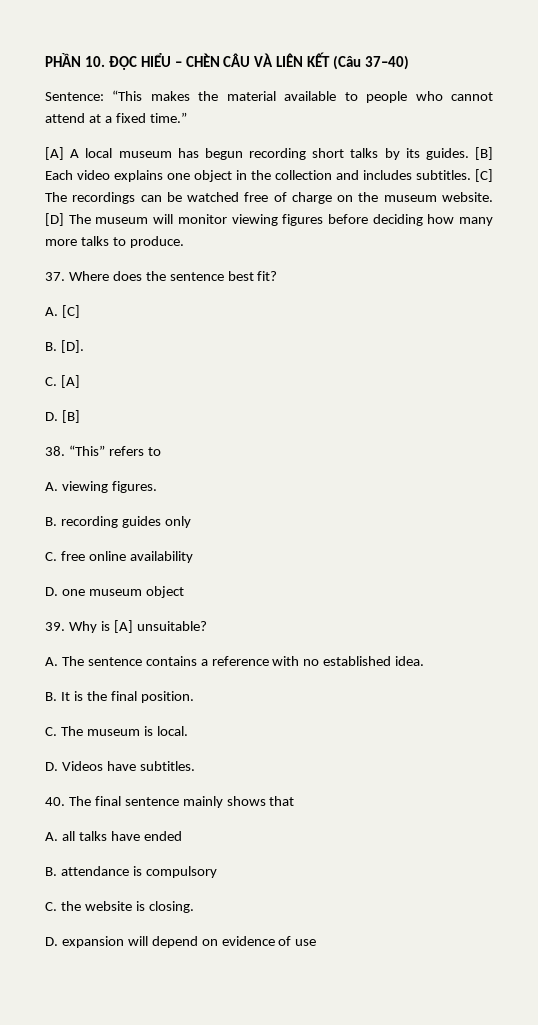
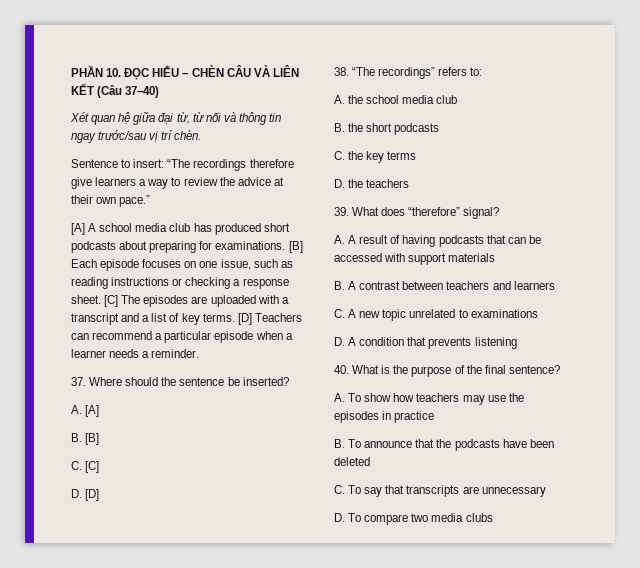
[45,90,494,103] [45,112,187,123] [45,147,494,160] [45,169,493,182] [45,192,493,204] [45,213,493,226] [45,236,184,248] Sentence: “This makes the material available to people who cannot attend at a fixed time.” // [A] A local museum has begun recording short talks by its guides. [B] Each video explains one object in the collection and includes subtitles. [C] The recordings can be watched free of charge on the museum website. [D] The museum will monitor viewing figures before deciding how many more talks to produce. -> [70,112,282,125] [71,130,202,143] [71,159,294,171] [71,177,284,189] [71,195,151,207] [71,223,290,235] [71,241,303,253] [71,259,293,271] [71,277,289,289] [71,295,289,307] [71,313,302,325] [71,331,293,343] [71,349,200,358] Xét quan hệ giữa đại từ, từ nối và thông tin ngay trước/sau vị trí chèn. // Sentence to insert: “The recordings therefore give learners a way to review the advice at their own pace.” // [A] A school media club has produced short podcasts about preparing for examinations. [B] Each episode focuses on one issue, such as reading instructions or checking a response sheet. [C] The episodes are uploaded with a transcript and a list of key terms. [D] Teachers can recommend a particular episode when a learner needs a reminder.
[112,271,142,281] does -> [125,377,159,386] should
[227,271,278,281] [45,305,80,318] [45,340,84,353] [45,375,80,388] [45,410,80,423] best fit? // A. [C] // B. [D]. // C. [A] // D. [B] -> [227,377,289,386] [71,405,100,417] [71,433,100,445] [71,461,100,473] [71,489,100,501] be inserted? // A. [A] // B. [B] // C. [C] // D. [D]
[68,445,161,456] [45,481,157,493] [45,516,191,528] [45,551,193,563] [45,586,184,598] [45,620,207,633] [45,656,425,666] [45,691,194,703] [45,726,188,736] [45,761,195,771] [45,796,295,808] [45,831,182,841] [45,866,217,878] [45,901,194,913] [45,936,317,948] “This” refers to // A. viewing figures. // B. recording guides only // C. free online availability // D. one museum object // 39. Why is [A] unsuitable? // A. The sentence contains a reference with no established idea. // B. It is the final position. // C. The museum is local. // D. Videos have subtitles. // 40. The final sentence mainly shows that // A. all talks have ended // B. attendance is compulsory // C. the website is closing. // D. expansion will depend on evidence of use -> [352,67,483,79] [334,95,458,104] [334,123,440,135] [334,151,417,163] [334,179,410,188] [334,207,500,219] [334,235,541,247] [334,253,496,265] [334,281,555,290] [334,309,538,321] [334,337,517,349] [334,365,560,377] [334,393,524,405] [334,411,435,423] [334,439,554,451] [334,457,370,466] [334,485,546,497] [334,513,493,525] “The recordings” refers to: // A. the school media club // B. the short podcasts // C. the key terms // D. the teachers // 39. What does “therefore” signal? // A. A result of having podcasts that can be accessed with support materials // B. A contrast between teachers and learners // C. A new topic unrelated to examinations // D. A condition that prevents listening // 40. What is the purpose of the final sentence? // A. To show how teachers may use the episodes in practice // B. To announce that the podcasts have been deleted // C. To say that transcripts are unnecessary // D. To compare two media clubs

